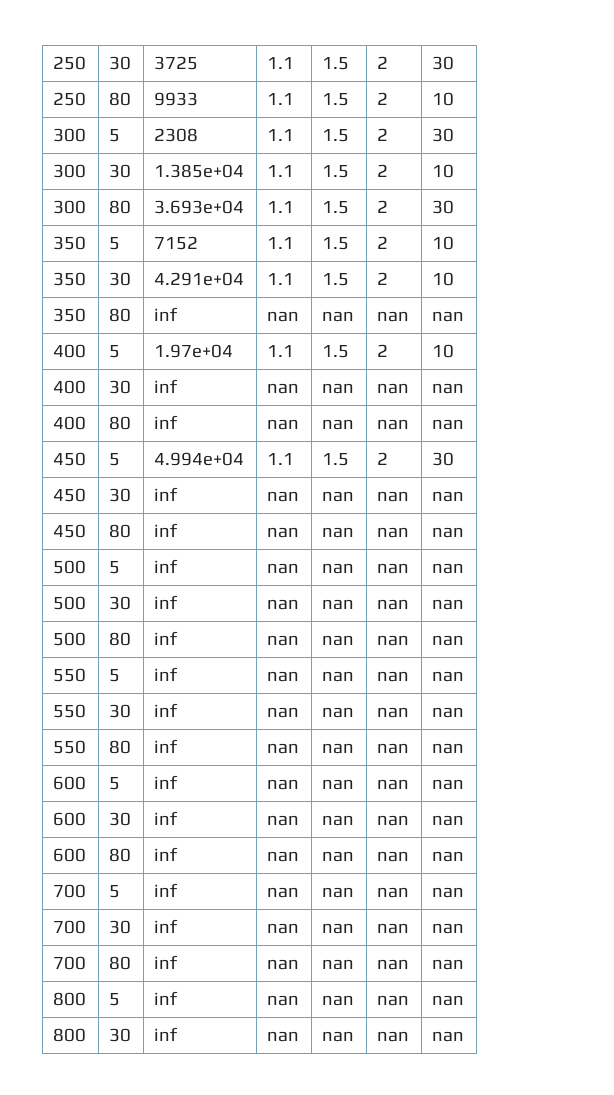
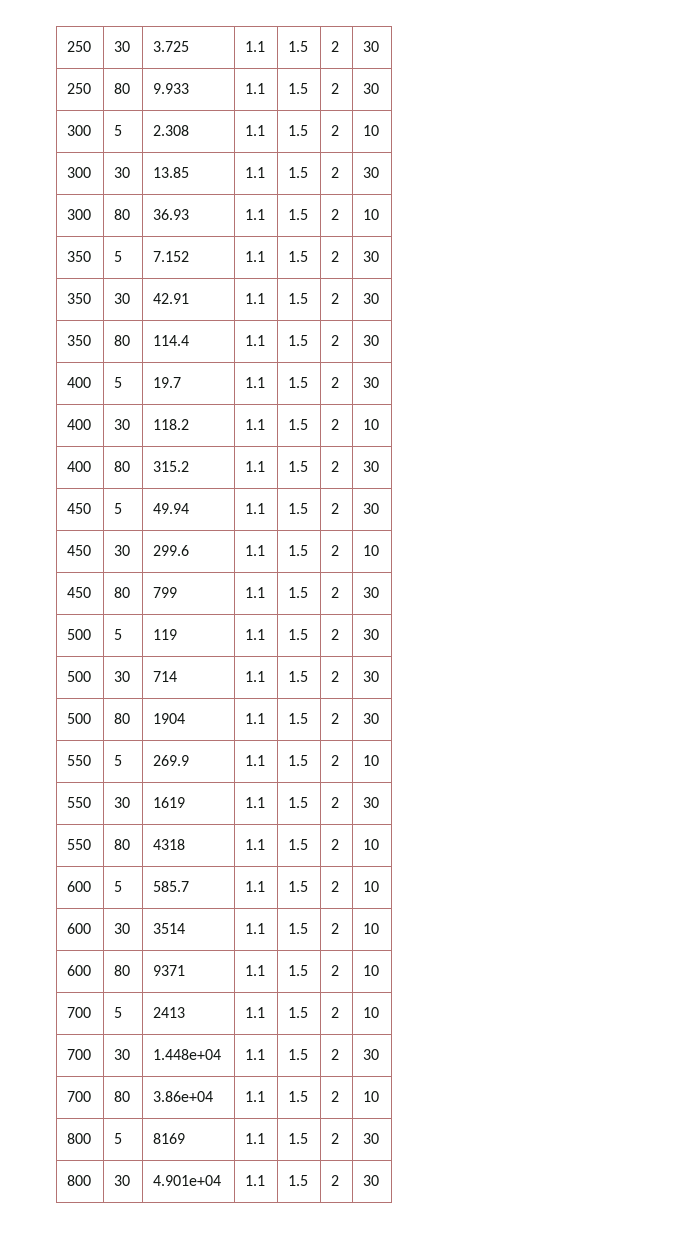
[154,56,199,70] 3725 -> [153,41,190,52] 3.725
[154,92,199,106] [267,93,295,105] [322,93,350,106] [377,92,389,105] [432,92,455,106] [53,128,87,142] [109,129,121,142] [154,128,199,142] [267,129,295,141] [322,129,350,142] [377,128,389,141] [432,128,455,142] [53,164,87,178] [109,164,132,178] [154,164,245,178] [267,165,295,177] [322,165,350,178] [377,164,389,177] [432,164,455,178] [53,200,87,214] [109,200,132,214] [154,200,245,214] [267,201,295,213] [322,201,350,214] [377,200,389,213] [432,200,455,214] [53,236,87,250] [109,237,121,250] [154,236,199,250] [267,237,295,249] [322,237,350,250] [377,236,389,249] [432,236,455,250] [53,272,87,286] [109,272,132,286] [154,272,245,286] [267,273,295,285] [322,273,350,286] [377,272,389,285] [432,272,455,286] [53,308,87,322] [109,308,132,322] [154,307,179,321] [267,311,300,322] [322,311,355,322] [377,311,410,322] [432,311,465,322] [53,344,87,358] [109,345,121,358] [154,344,234,358] [267,345,295,357] [322,345,350,358] [377,344,389,357] [432,344,455,358] [53,380,87,394] [109,380,132,394] [154,379,179,393] [267,383,300,394] [322,383,355,394] [377,383,410,394] [432,383,465,394] [53,416,87,430] [109,416,132,430] [154,415,179,429] [267,419,300,430] [322,419,355,430] [377,419,410,430] [432,419,465,430] 9933 | 1.1 | 1.5 | 2 | 10 // 300 | 5 | 2308 | 1.1 | 1.5 | 2 | 30 // 300 | 30 | 1.385e+04 | 1.1 | 1.5 | 2 | 10 // 300 | 80 | 3.693e+04 | 1.1 | 1.5 | 2 | 30 // 350 | 5 | 7152 | 1.1 | 1.5 | 2 | 10 // 350 | 30 | 4.291e+04 | 1.1 | 1.5 | 2 | 10 // 350 | 80 | inf | nan | nan | nan | nan // 400 | 5 | 1.97e+04 | 1.1 | 1.5 | 2 | 10 // 400 | 30 | inf | nan | nan | nan | nan // 400 | 80 | inf | nan | nan | nan | nan -> [153,83,190,94] [245,83,266,94] [288,83,309,94] [331,83,340,94] [363,83,380,94] [67,125,92,136] [114,125,123,136] [153,125,190,136] [245,125,266,136] [288,125,309,136] [331,125,340,136] [363,125,380,136] [67,167,92,178] [114,167,131,178] [153,167,190,178] [245,167,266,178] [288,167,309,178] [331,167,340,178] [363,167,380,178] [67,209,92,220] [114,209,131,220] [153,209,190,220] [245,209,266,220] [288,209,309,220] [331,209,340,220] [363,209,380,220] [67,251,92,262] [114,251,123,262] [153,251,190,262] [245,251,266,262] [288,251,309,262] [331,251,340,262] [363,251,380,262] [67,293,92,304] [114,293,131,304] [153,293,190,304] [245,293,266,304] [288,293,309,304] [331,293,340,304] [363,293,380,304] [67,335,92,346] [114,335,131,346] [153,335,190,346] [245,335,266,346] [288,335,309,346] [331,335,340,346] [363,335,380,346] [67,377,92,388] [114,377,123,388] [153,377,182,388] [245,377,266,388] [288,377,309,388] [331,377,340,388] [363,377,380,388] [67,419,92,430] [114,419,131,430] [153,419,190,430] [245,419,266,430] [288,419,309,430] [331,419,340,430] [363,419,380,430] [67,461,92,472] [114,461,131,472] [153,461,190,472] [245,461,266,472] [288,461,309,472] [331,461,340,472] [363,461,380,472] 9.933 | 1.1 | 1.5 | 2 | 30 // 300 | 5 | 2.308 | 1.1 | 1.5 | 2 | 10 // 300 | 30 | 13.85 | 1.1 | 1.5 | 2 | 30 // 300 | 80 | 36.93 | 1.1 | 1.5 | 2 | 10 // 350 | 5 | 7.152 | 1.1 | 1.5 | 2 | 30 // 350 | 30 | 42.91 | 1.1 | 1.5 | 2 | 30 // 350 | 80 | 114.4 | 1.1 | 1.5 | 2 | 30 // 400 | 5 | 19.7 | 1.1 | 1.5 | 2 | 30 // 400 | 30 | 118.2 | 1.1 | 1.5 | 2 | 10 // 400 | 80 | 315.2 | 1.1 | 1.5 | 2 | 30
[154,452,245,466] 4.994e+04 -> [153,503,190,514] 49.94
[154,487,179,501] [267,491,300,502] [322,491,355,502] [377,491,410,502] [432,491,465,502] [53,524,87,538] [109,524,132,538] [154,523,179,537] [267,527,300,538] [322,527,355,538] [377,527,410,538] [432,527,465,538] [53,560,87,574] [109,561,121,574] [154,559,179,573] [267,563,300,574] [322,563,355,574] [377,563,410,574] [432,563,465,574] [53,596,87,610] [109,596,132,610] [154,595,179,609] [267,599,300,610] [322,599,355,610] [377,599,410,610] [432,599,465,610] [53,632,87,646] [109,632,132,646] [154,631,179,645] [267,635,300,646] [322,635,355,646] [377,635,410,646] [432,635,465,646] [53,668,87,682] [109,669,121,682] [154,667,179,681] [267,671,300,682] [322,671,355,682] [377,671,410,682] [432,671,465,682] [53,704,87,718] [109,704,132,718] [154,703,179,717] [267,707,300,718] [322,707,355,718] [377,707,410,718] [432,707,465,718] [53,740,87,754] [109,740,132,754] [154,739,179,753] [267,743,300,754] [322,743,355,754] [377,743,410,754] [432,743,465,754] [53,776,87,790] [109,777,121,790] [154,775,179,789] [267,779,300,790] [322,779,355,790] [377,779,410,790] [432,779,465,790] [53,812,87,826] [109,812,132,826] [154,811,179,825] [267,815,300,826] [322,815,355,826] [377,815,410,826] [432,815,465,826] [53,848,87,862] [109,848,132,862] [154,847,179,861] [267,851,300,862] [322,851,355,862] [377,851,410,862] [432,851,465,862] [53,884,87,898] [109,885,121,898] [154,883,179,897] [267,887,300,898] [322,887,355,898] [377,887,410,898] [432,887,465,898] [53,920,87,934] [109,920,132,934] [154,919,179,933] [267,923,300,934] [322,923,355,934] [377,923,410,934] [432,923,465,934] [53,956,87,970] [109,956,132,970] [154,955,179,969] [267,959,300,970] [322,959,355,970] [377,959,410,970] [432,959,465,970] [53,992,87,1006] [109,993,121,1006] [154,991,179,1005] [267,995,300,1006] [322,995,355,1006] [377,995,410,1006] [432,995,465,1006] [53,1028,87,1042] [109,1028,132,1042] [154,1027,179,1041] [267,1031,300,1042] [322,1031,355,1042] [377,1031,410,1042] [432,1031,465,1042] inf | nan | nan | nan | nan // 450 | 80 | inf | nan | nan | nan | nan // 500 | 5 | inf | nan | nan | nan | nan // 500 | 30 | inf | nan | nan | nan | nan // 500 | 80 | inf | nan | nan | nan | nan // 550 | 5 | inf | nan | nan | nan | nan // 550 | 30 | inf | nan | nan | nan | nan // 550 | 80 | inf | nan | nan | nan | nan // 600 | 5 | inf | nan | nan | nan | nan // 600 | 30 | inf | nan | nan | nan | nan // 600 | 80 | inf | nan | nan | nan | nan // 700 | 5 | inf | nan | nan | nan | nan // 700 | 30 | inf | nan | nan | nan | nan // 700 | 80 | inf | nan | nan | nan | nan // 800 | 5 | inf | nan | nan | nan | nan // 800 | 30 | inf | nan | nan | nan | nan -> [153,545,190,556] [245,545,266,556] [288,545,309,556] [331,545,340,556] [363,545,380,556] [67,587,92,598] [114,587,131,598] [153,587,178,598] [245,587,266,598] [288,587,309,598] [331,587,340,598] [363,587,380,598] [67,629,92,640] [114,629,123,640] [153,629,178,640] [245,629,266,640] [288,629,309,640] [331,629,340,640] [363,629,380,640] [67,671,92,682] [114,671,131,682] [153,671,178,682] [245,671,266,682] [288,671,309,682] [331,671,340,682] [363,671,380,682] [67,713,92,724] [114,713,131,724] [153,713,186,724] [245,713,266,724] [288,713,309,724] [331,713,340,724] [363,713,380,724] [67,755,92,766] [114,755,123,766] [153,755,190,766] [245,755,266,766] [288,755,309,766] [331,755,340,766] [363,755,380,766] [67,797,92,808] [114,797,131,808] [153,797,186,808] [245,797,266,808] [288,797,309,808] [331,797,340,808] [363,797,380,808] [67,839,92,850] [114,839,131,850] [153,839,186,850] [245,839,266,850] [288,839,309,850] [331,839,340,850] [363,839,380,850] [67,881,92,892] [114,881,123,892] [153,881,190,892] [245,881,266,892] [288,881,309,892] [331,881,340,892] [363,881,380,892] [67,923,92,934] [114,923,131,934] [153,923,186,934] [245,923,266,934] [288,923,309,934] [331,923,340,934] [363,923,380,934] [67,965,92,976] [114,965,131,976] [153,965,186,976] [245,965,266,976] [288,965,309,976] [331,965,340,976] [363,965,380,976] [67,1007,92,1018] [114,1007,123,1018] [153,1007,186,1018] [245,1007,266,1018] [288,1007,309,1018] [331,1007,340,1018] [363,1007,380,1018] [67,1049,92,1060] [114,1049,131,1060] [153,1049,222,1060] [245,1049,266,1060] [288,1049,309,1060] [331,1049,340,1060] [363,1049,380,1060] [67,1091,92,1102] [114,1091,131,1102] [153,1091,214,1102] [245,1091,266,1102] [288,1091,309,1102] [331,1091,340,1102] [363,1091,380,1102] [67,1133,92,1144] [114,1133,123,1144] [153,1133,186,1144] [245,1133,266,1144] [288,1133,309,1144] [331,1133,340,1144] [363,1133,380,1144] [67,1175,92,1186] [114,1175,131,1186] [153,1175,222,1186] [245,1175,266,1186] [288,1175,309,1186] [331,1175,340,1186] [363,1175,380,1186] 299.6 | 1.1 | 1.5 | 2 | 10 // 450 | 80 | 799 | 1.1 | 1.5 | 2 | 30 // 500 | 5 | 119 | 1.1 | 1.5 | 2 | 30 // 500 | 30 | 714 | 1.1 | 1.5 | 2 | 30 // 500 | 80 | 1904 | 1.1 | 1.5 | 2 | 30 // 550 | 5 | 269.9 | 1.1 | 1.5 | 2 | 10 // 550 | 30 | 1619 | 1.1 | 1.5 | 2 | 30 // 550 | 80 | 4318 | 1.1 | 1.5 | 2 | 10 // 600 | 5 | 585.7 | 1.1 | 1.5 | 2 | 10 // 600 | 30 | 3514 | 1.1 | 1.5 | 2 | 10 // 600 | 80 | 9371 | 1.1 | 1.5 | 2 | 10 // 700 | 5 | 2413 | 1.1 | 1.5 | 2 | 10 // 700 | 30 | 1.448e+04 | 1.1 | 1.5 | 2 | 30 // 700 | 80 | 3.86e+04 | 1.1 | 1.5 | 2 | 10 // 800 | 5 | 8169 | 1.1 | 1.5 | 2 | 30 // 800 | 30 | 4.901e+04 | 1.1 | 1.5 | 2 | 30

